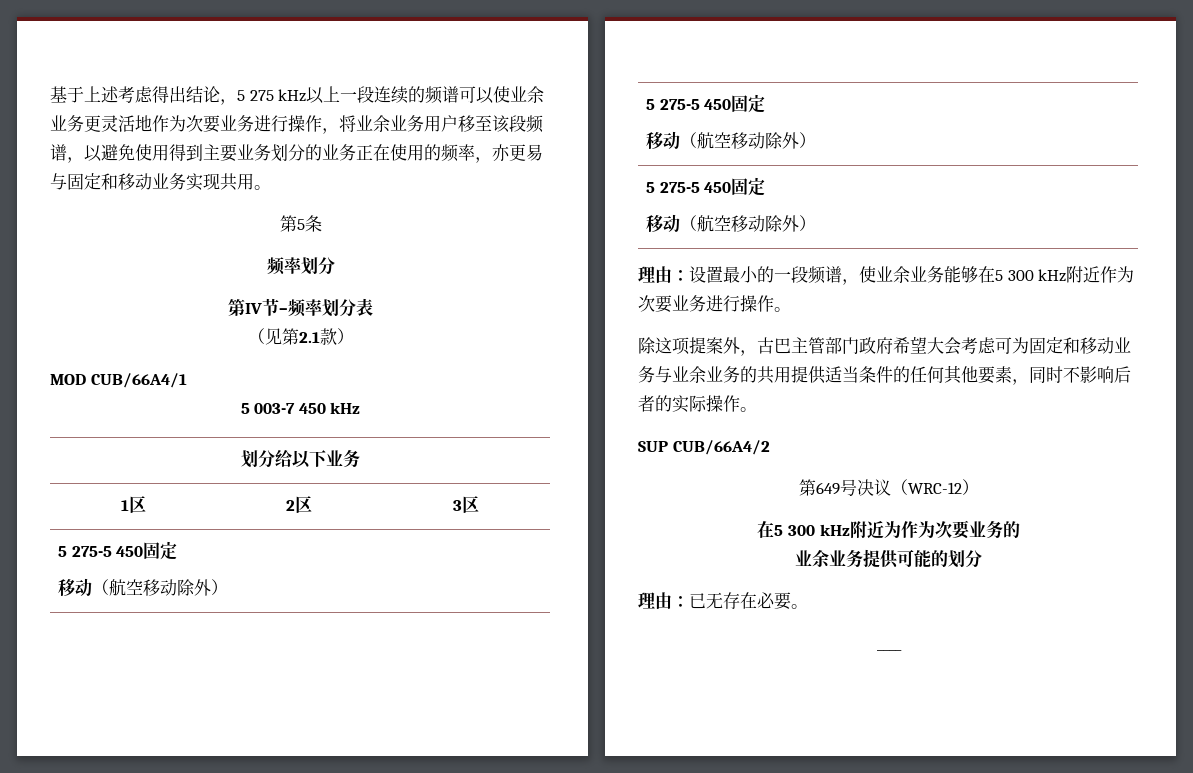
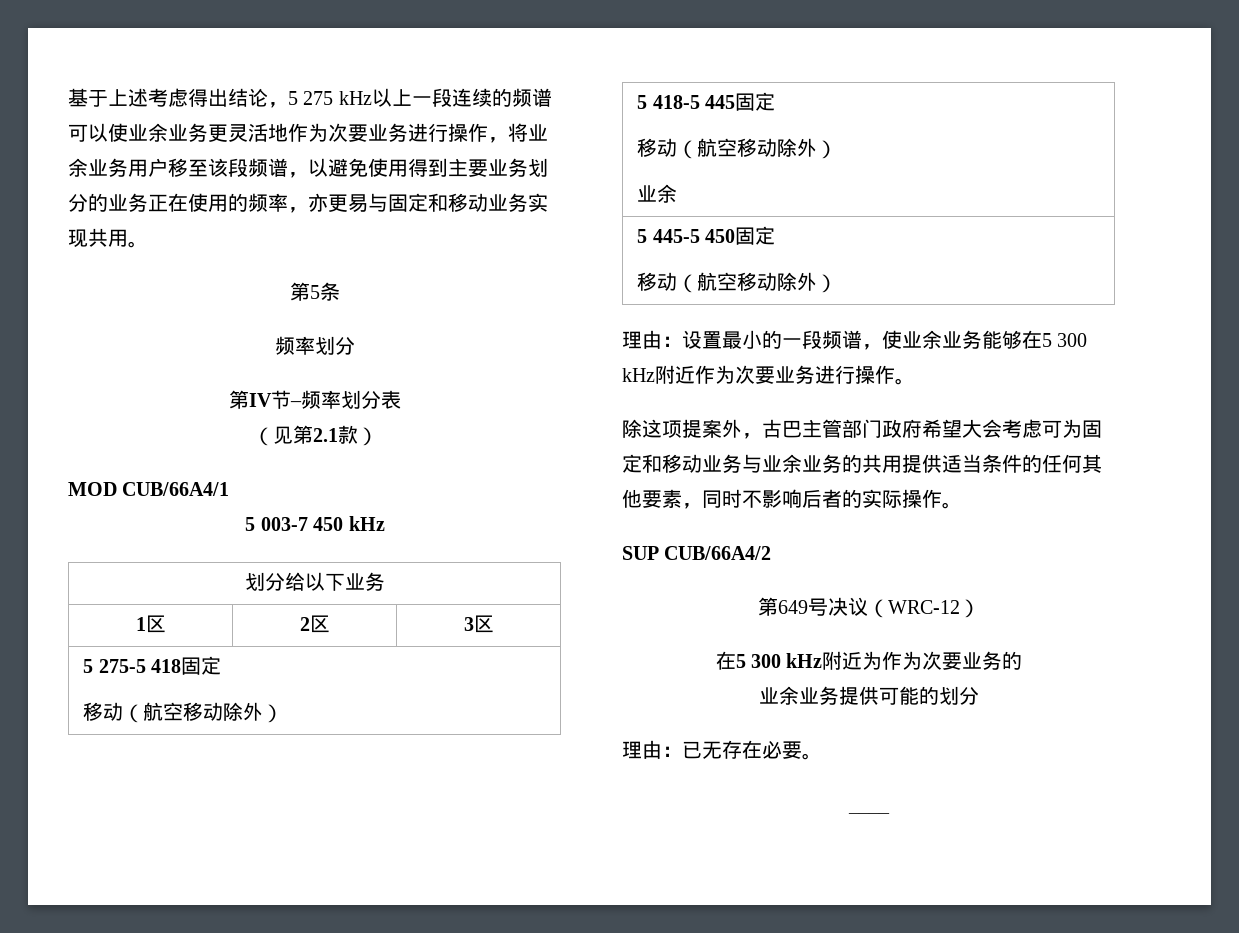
[116,541,178,560] [58,578,229,596] [646,94,766,113] [646,131,817,149] [646,182,700,193] 450固定 // 移动（航空移动除外） // 5 275-5 450固定 // 移动（航空移动除外） // 5 275-5 -> [150,656,221,675] [83,702,284,723] [637,92,775,111] [637,138,838,159] [637,184,678,203] [637,229,700,243] 418固定 // 移动（航空移动除外） // 5 418-5 445固定 // 移动（航空移动除外） // 业余 // 5 445-5

